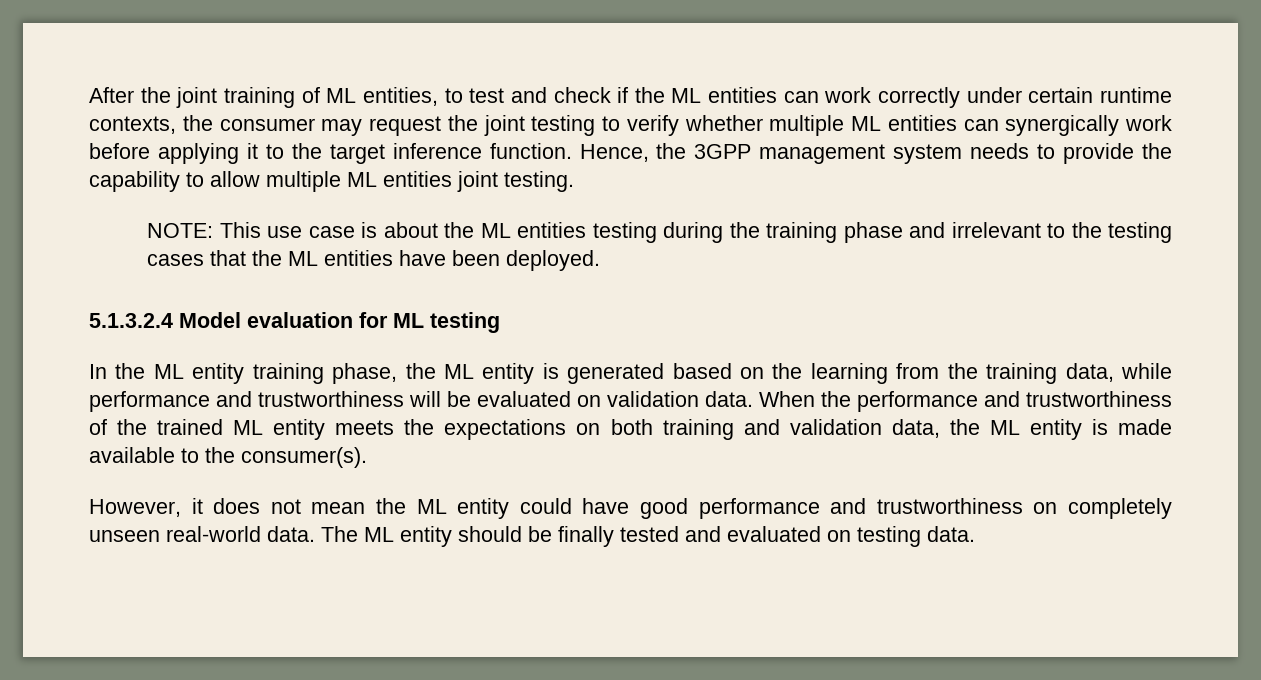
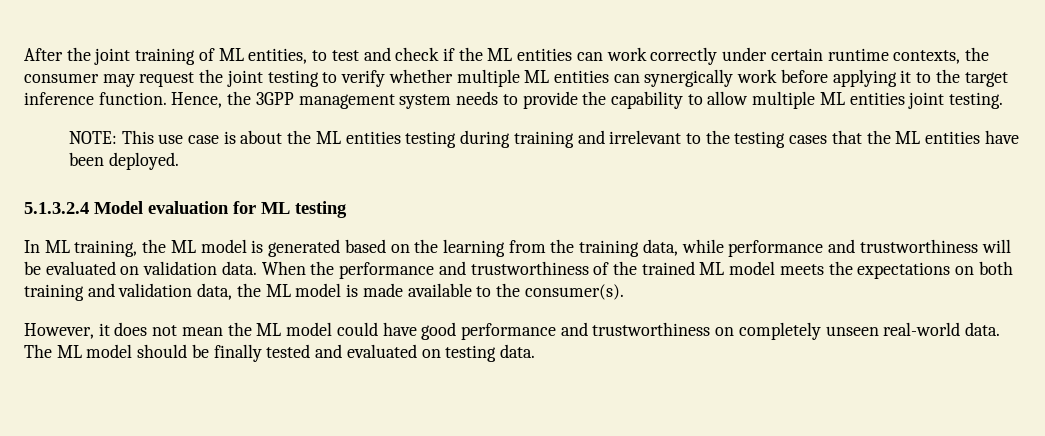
[729,222,903,243] the training phase -> [513,131,574,148] training
[115,363,535,384] the ML entity training phase, the ML entity -> [44,239,247,257] ML training, the ML model
[273,419,326,440] entity -> [729,261,776,275] model
[1029,419,1082,440] entity -> [295,283,342,297] model
[457,498,510,519] entity -> [286,322,333,336] model
[400,526,452,547] entity -> [86,344,133,358] model

